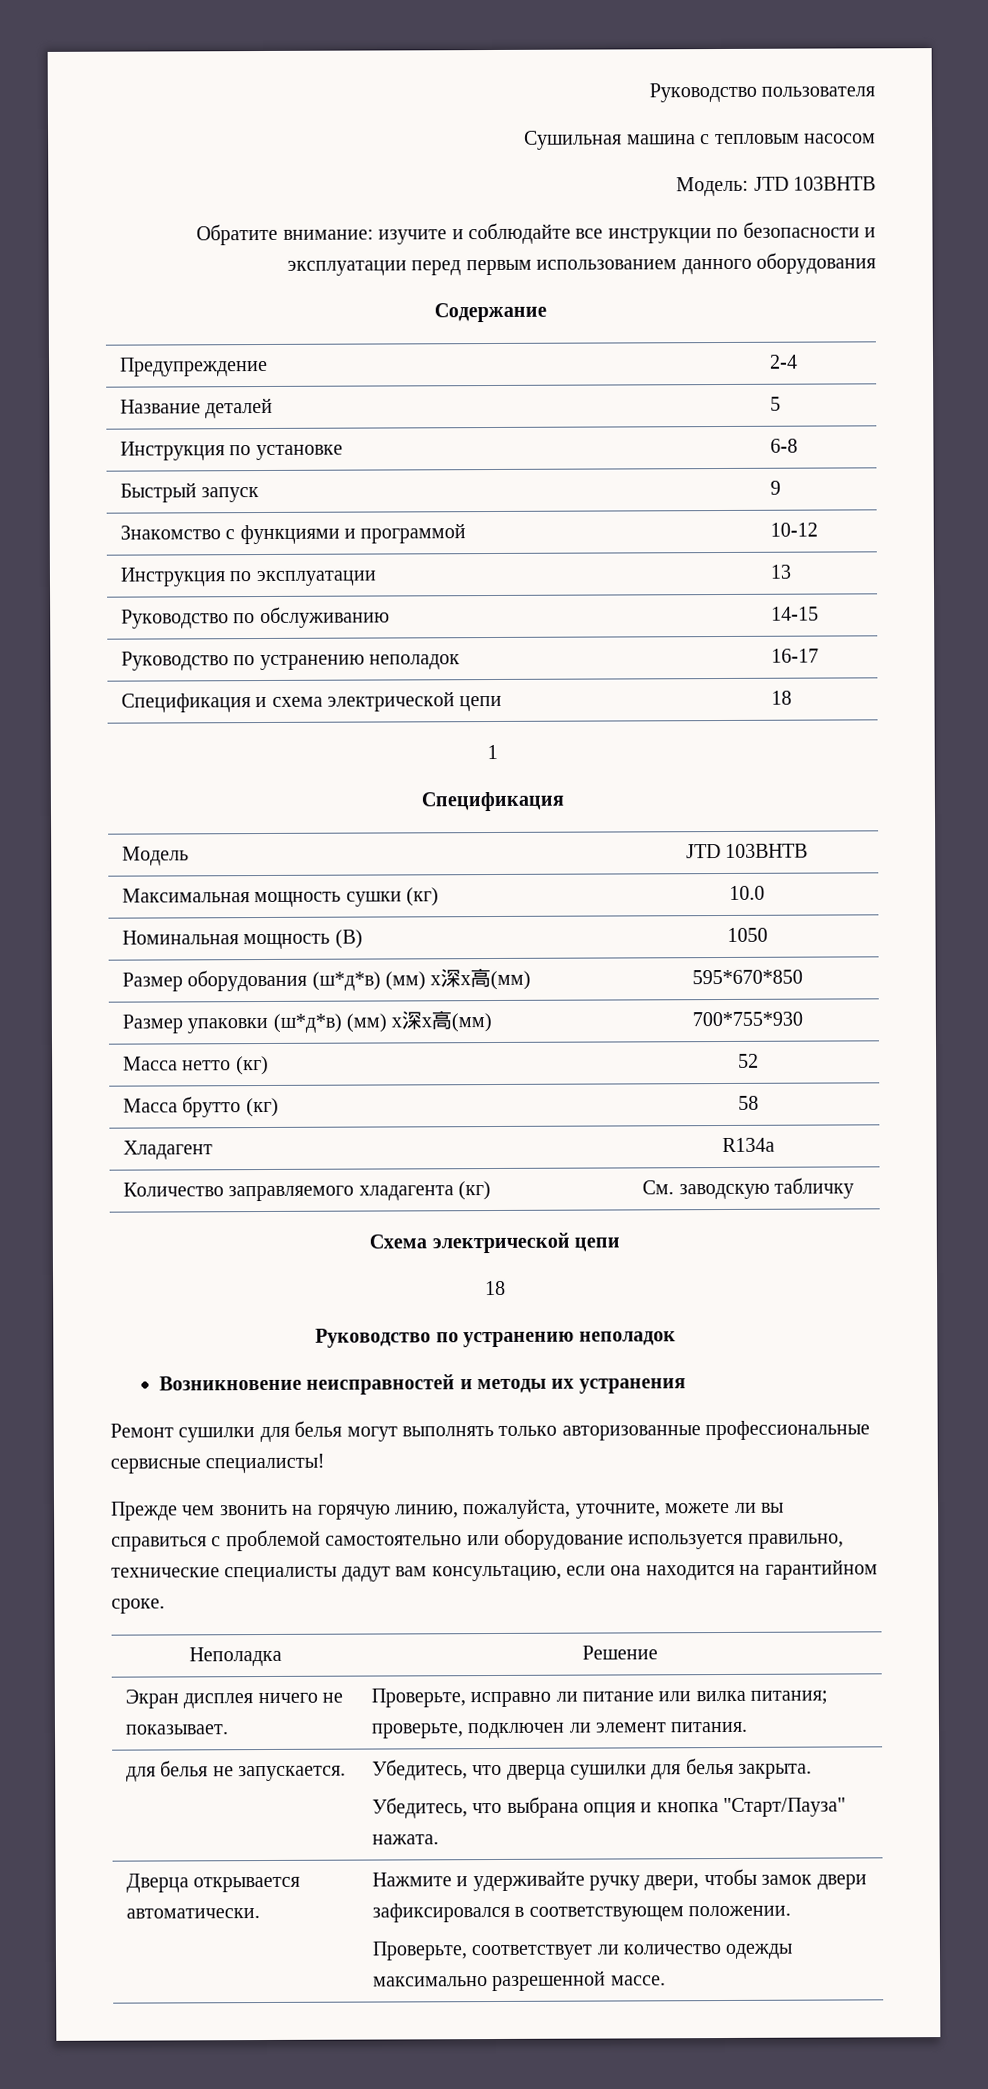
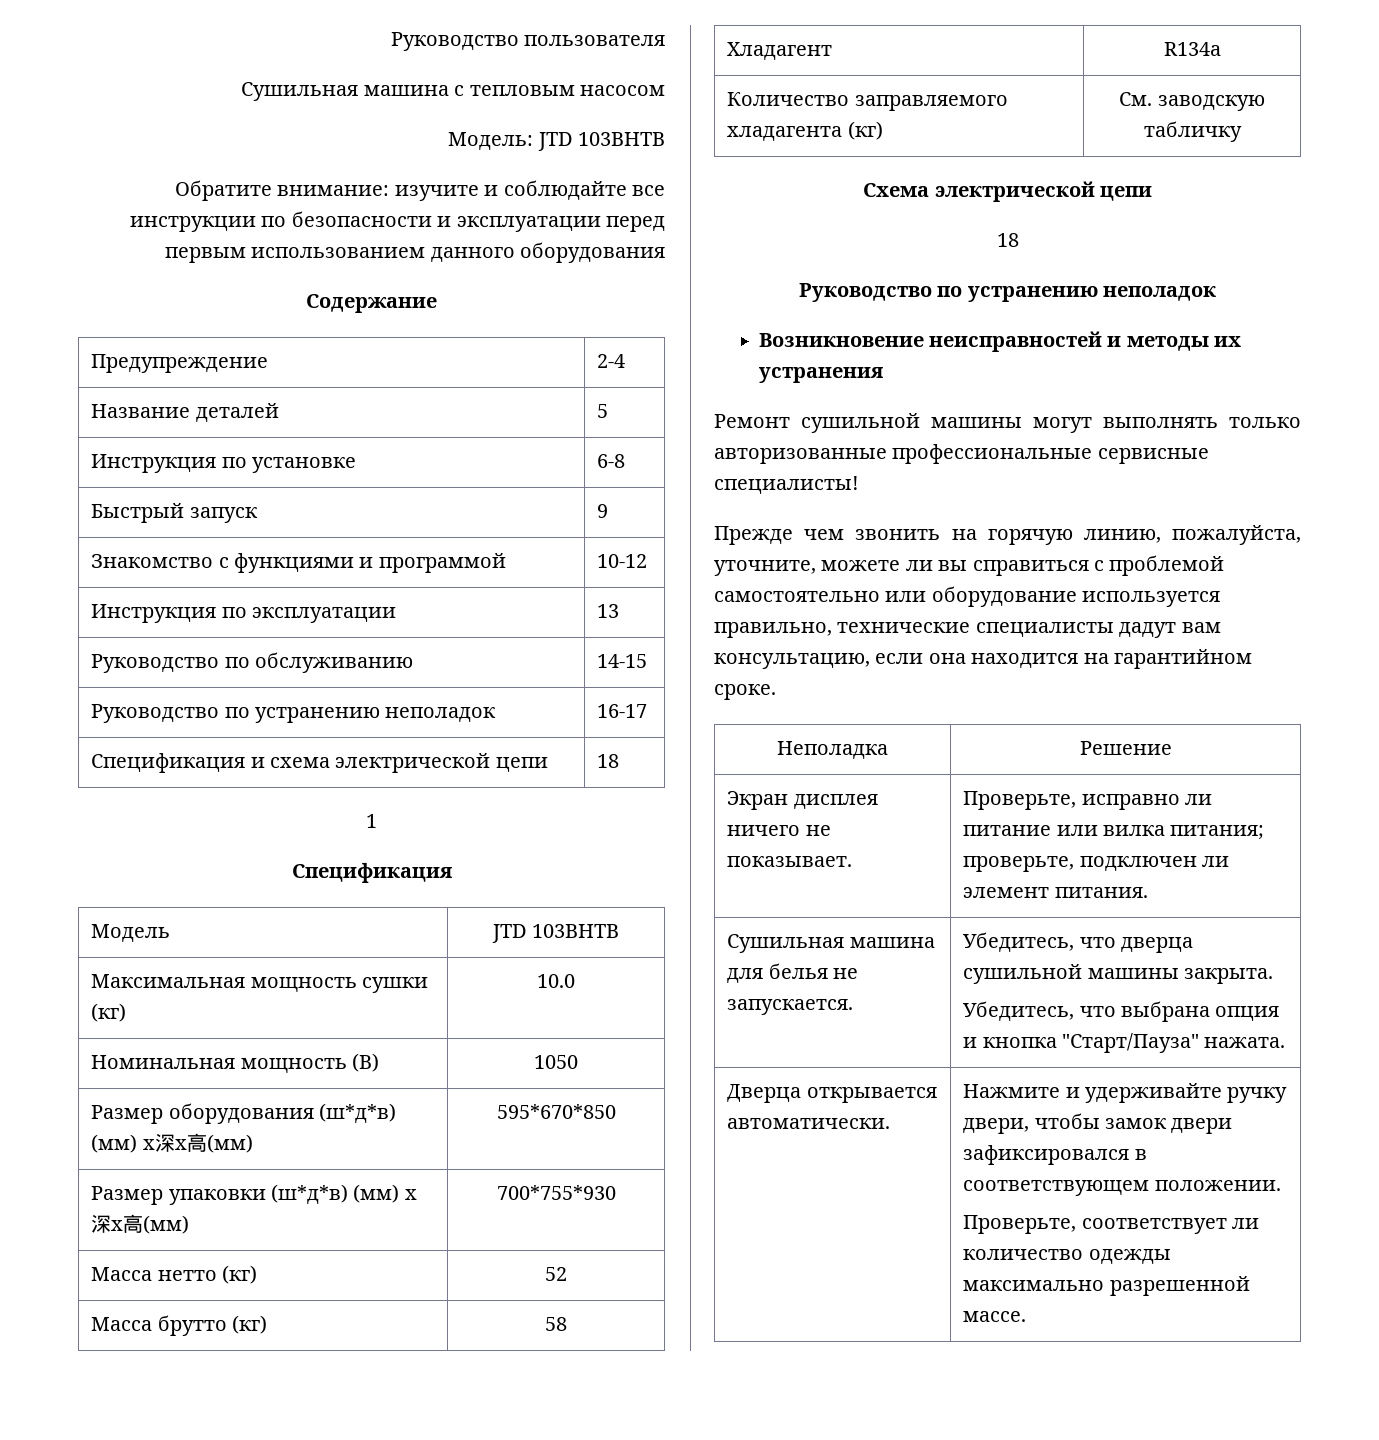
[178,1420,343,1443] сушилки для белья -> [801,413,1022,433] сушильной машины
(749, 1727) none -> [727,934,935,953] Сушильная машина
[570,1757,734,1780] сушилки для белья -> [963,964,1179,984] сушильной машины

